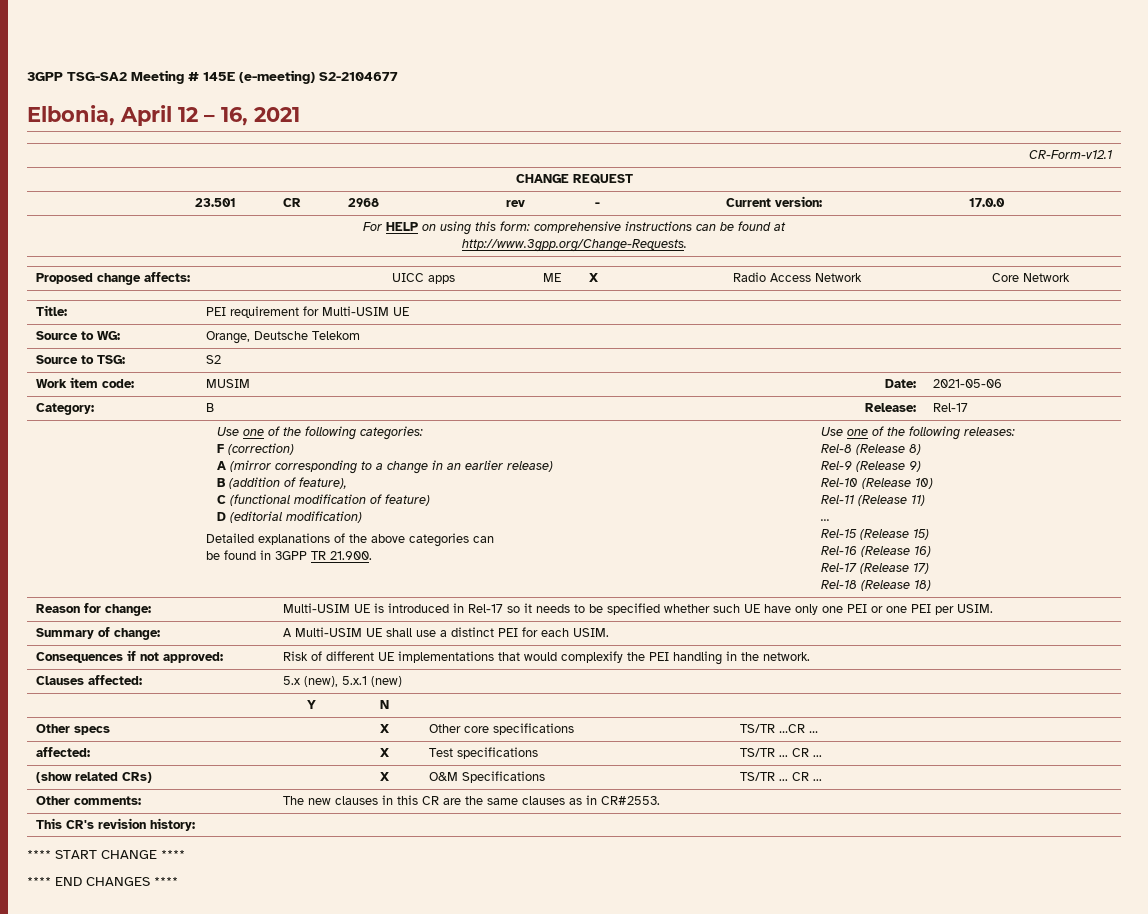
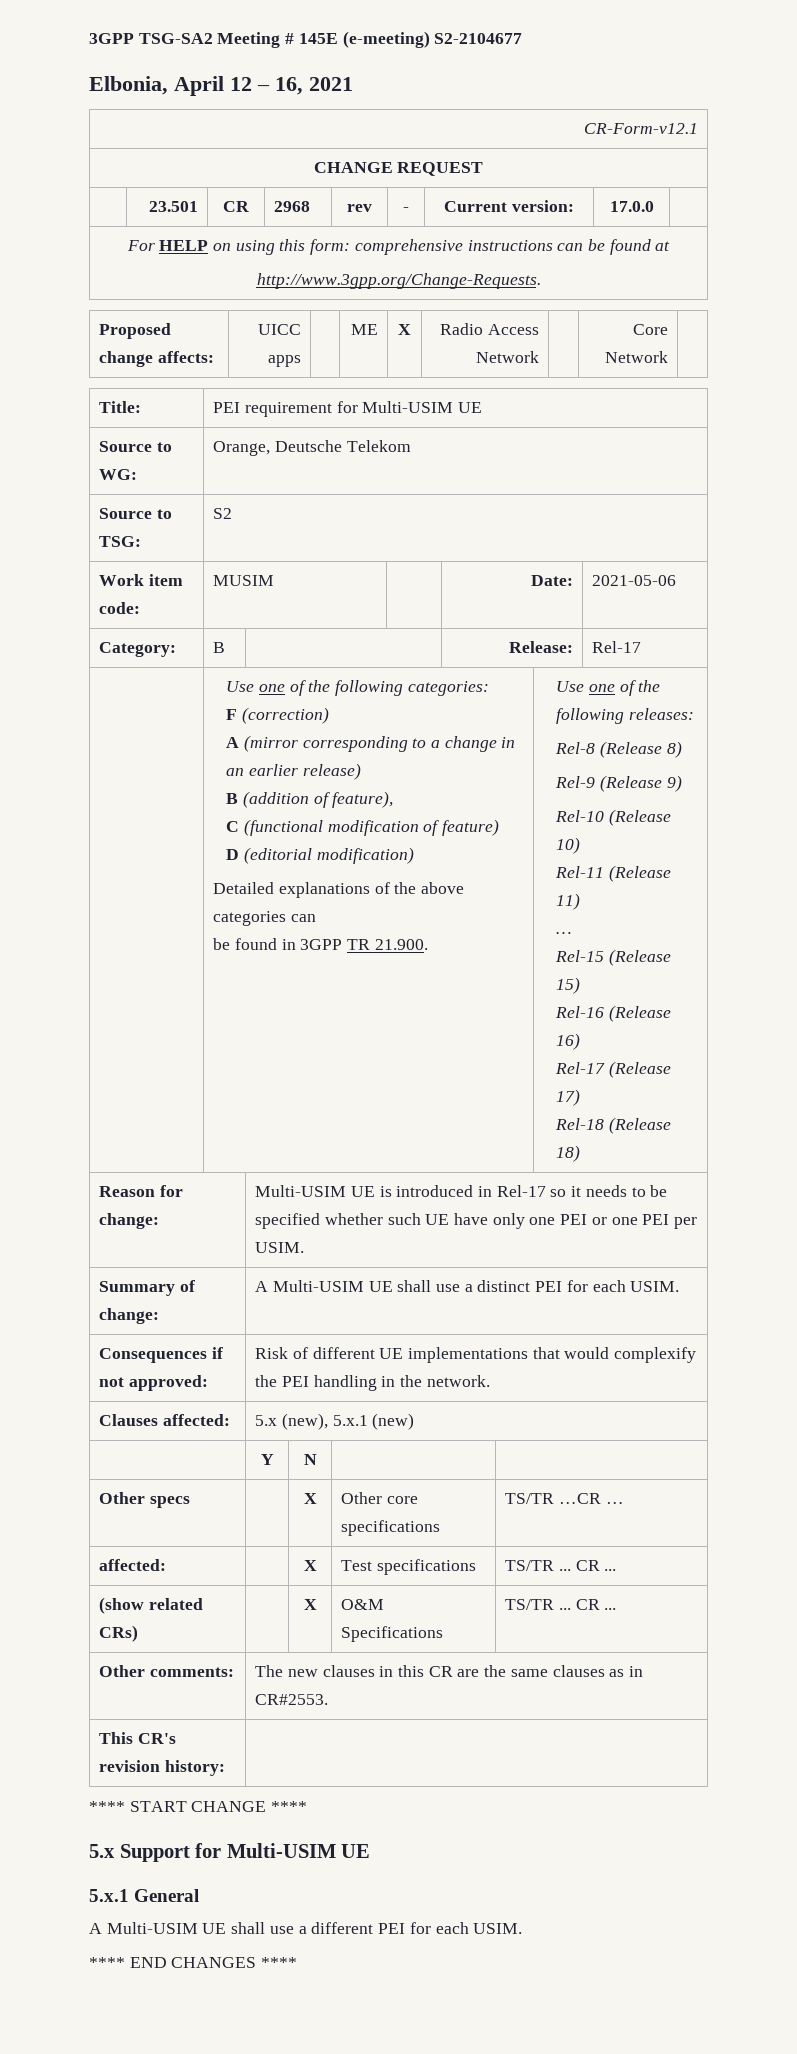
(185, 854) none -> [89,1843,371,1862] [89,1889,200,1902] [89,1922,523,1934] // 5.x Support for Multi-USIM UE // 5.x.1 General // A Multi-USIM UE shall use a different PEI for each USIM.

